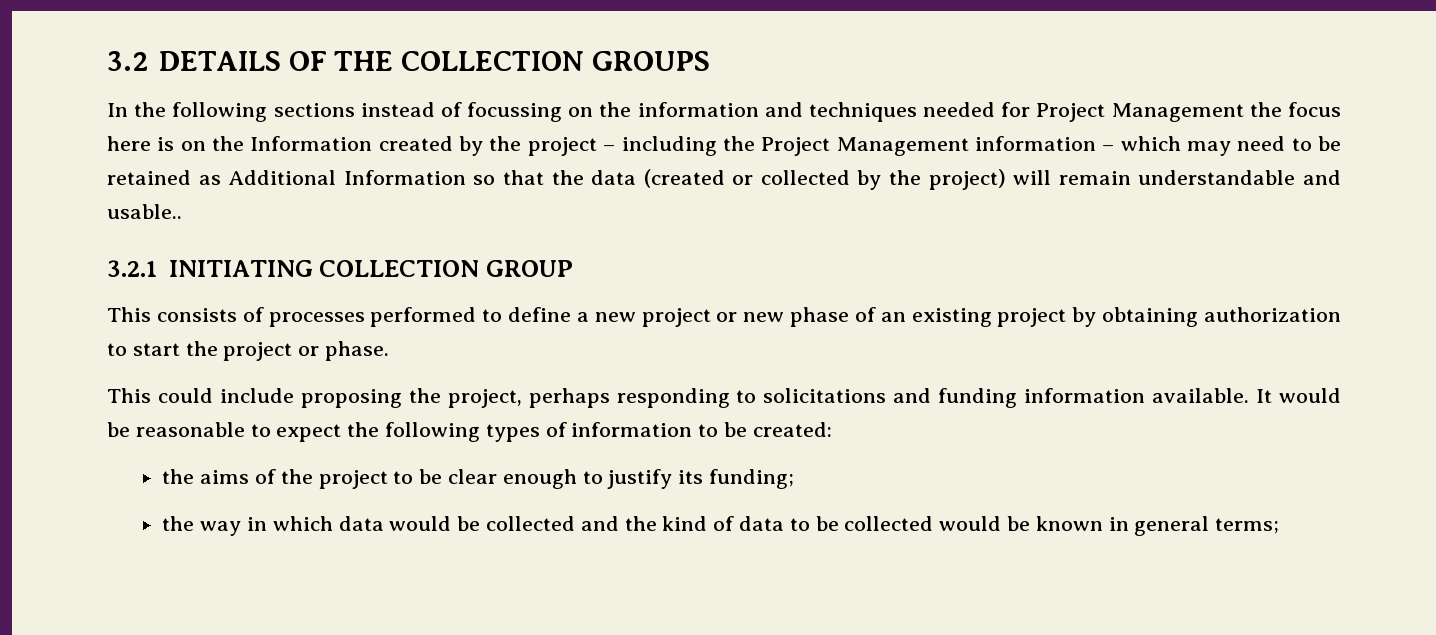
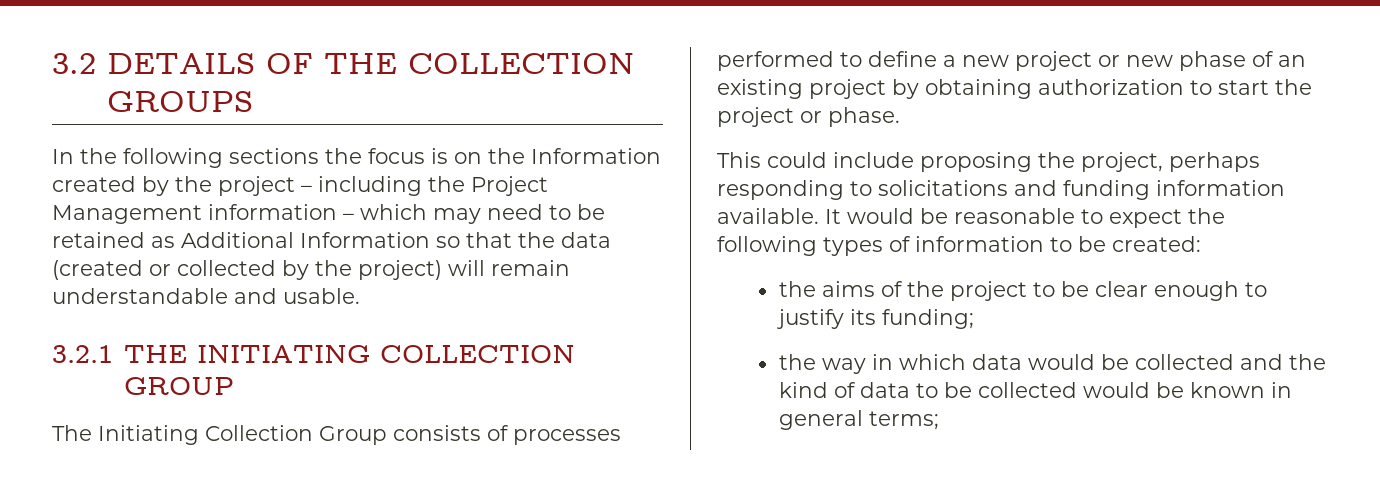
[360,102,1244,122] instead of focussing on the information and techniques needed for Project Management -> (319, 156) none
[107,136,151,151] here -> (425, 156) none
[107,204,182,219] usable.. -> [283,288,360,304] usable.
(158, 268) none -> [123,345,187,363] THE
[107,307,151,322] This -> [52,425,387,445] The Initiating Collection Group

